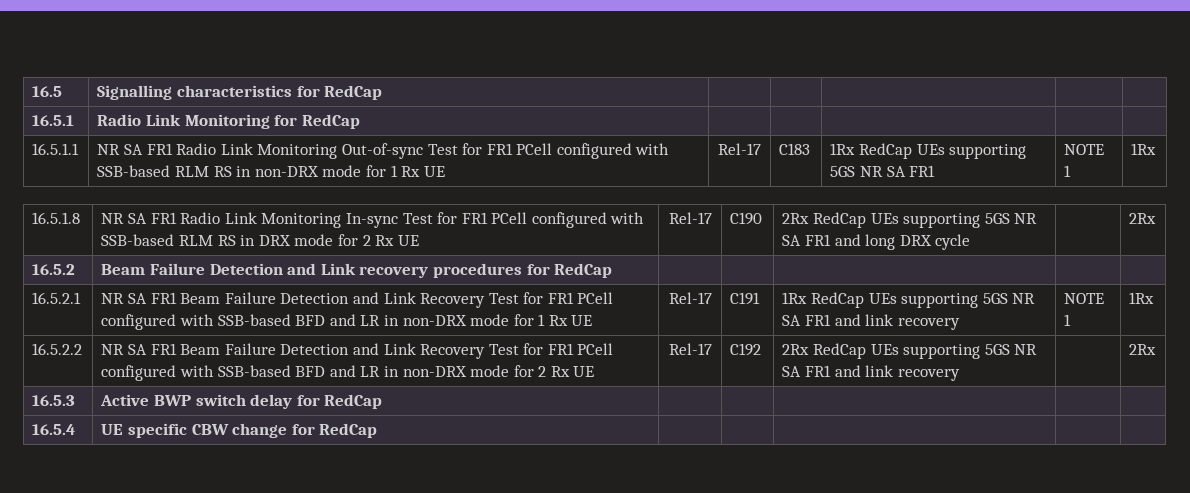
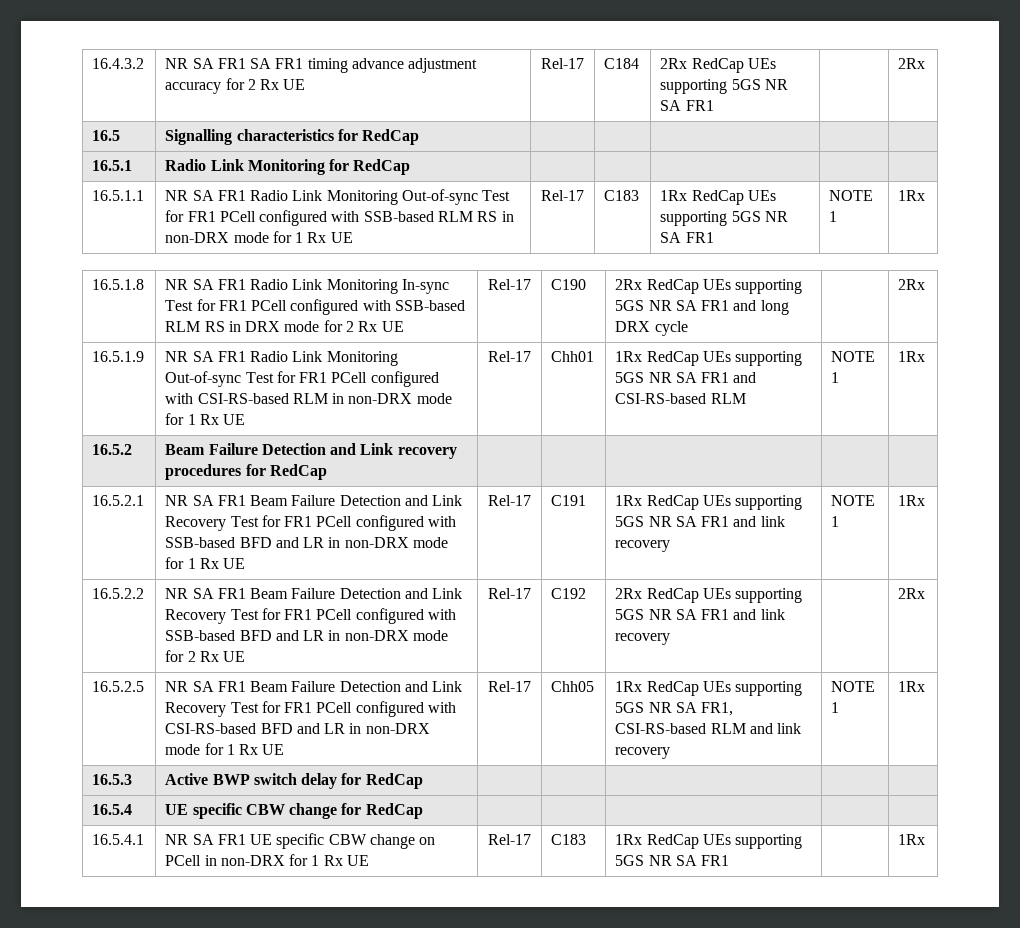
(32, 91) none -> [92,58,145,69] [165,58,478,73] [165,78,306,94] [541,58,584,69] [604,58,640,69] [660,58,776,73] [660,79,788,94] [660,100,714,111] [898,58,926,69] 16.4.3.2 | NR SA FR1 SA FR1 timing advance adjustment accuracy for 2 Rx UE | Rel-17 | C184 | 2Rx RedCap UEs supporting 5GS NR SA FR1 | | 2Rx //
(1157, 218) none -> [92,351,145,362] [165,351,398,366] [165,371,439,387] [165,393,452,404] [165,413,246,425] [488,351,531,362] [551,351,595,362] [615,351,803,366] [615,372,757,383] [615,393,746,404] [831,351,876,362] [831,372,840,383] [898,351,926,362] // 16.5.1.9 | NR SA FR1 Radio Link Monitoring Out-of-sync Test for FR1 PCell configured with CSI-RS-based RLM in non-DRX mode for 1 Rx UE | Rel-17 | Chh01 | 1Rx RedCap UEs supporting 5GS NR SA FR1 and CSI-RS-based RLM | NOTE 1 | 1Rx
(1157, 349) none -> [92,681,145,692] [165,681,463,692] [165,701,457,717] [165,723,430,734] [165,743,285,755] [488,681,531,692] [551,681,595,692] [615,681,803,696] [615,702,734,716] [615,723,802,734] [615,747,671,759] [831,681,876,692] [831,702,840,713] [898,681,926,692] // 16.5.2.5 | NR SA FR1 Beam Failure Detection and Link Recovery Test for FR1 PCell configured with CSI-RS-based BFD and LR in non-DRX mode for 1 Rx UE | Rel-17 | Chh05 | 1Rx RedCap UEs supporting 5GS NR SA FR1, CSI-RS-based RLM and link recovery | NOTE 1 | 1Rx
(378, 430) none -> [92,834,145,845] [165,833,436,849] [165,854,370,866] [488,834,531,845] [551,834,587,845] [615,834,803,849] [615,855,730,866] [898,834,926,845] // 16.5.4.1 | NR SA FR1 UE specific CBW change on PCell in non-DRX for 1 Rx UE | Rel-17 | C183 | 1Rx RedCap UEs supporting 5GS NR SA FR1 | | 1Rx

